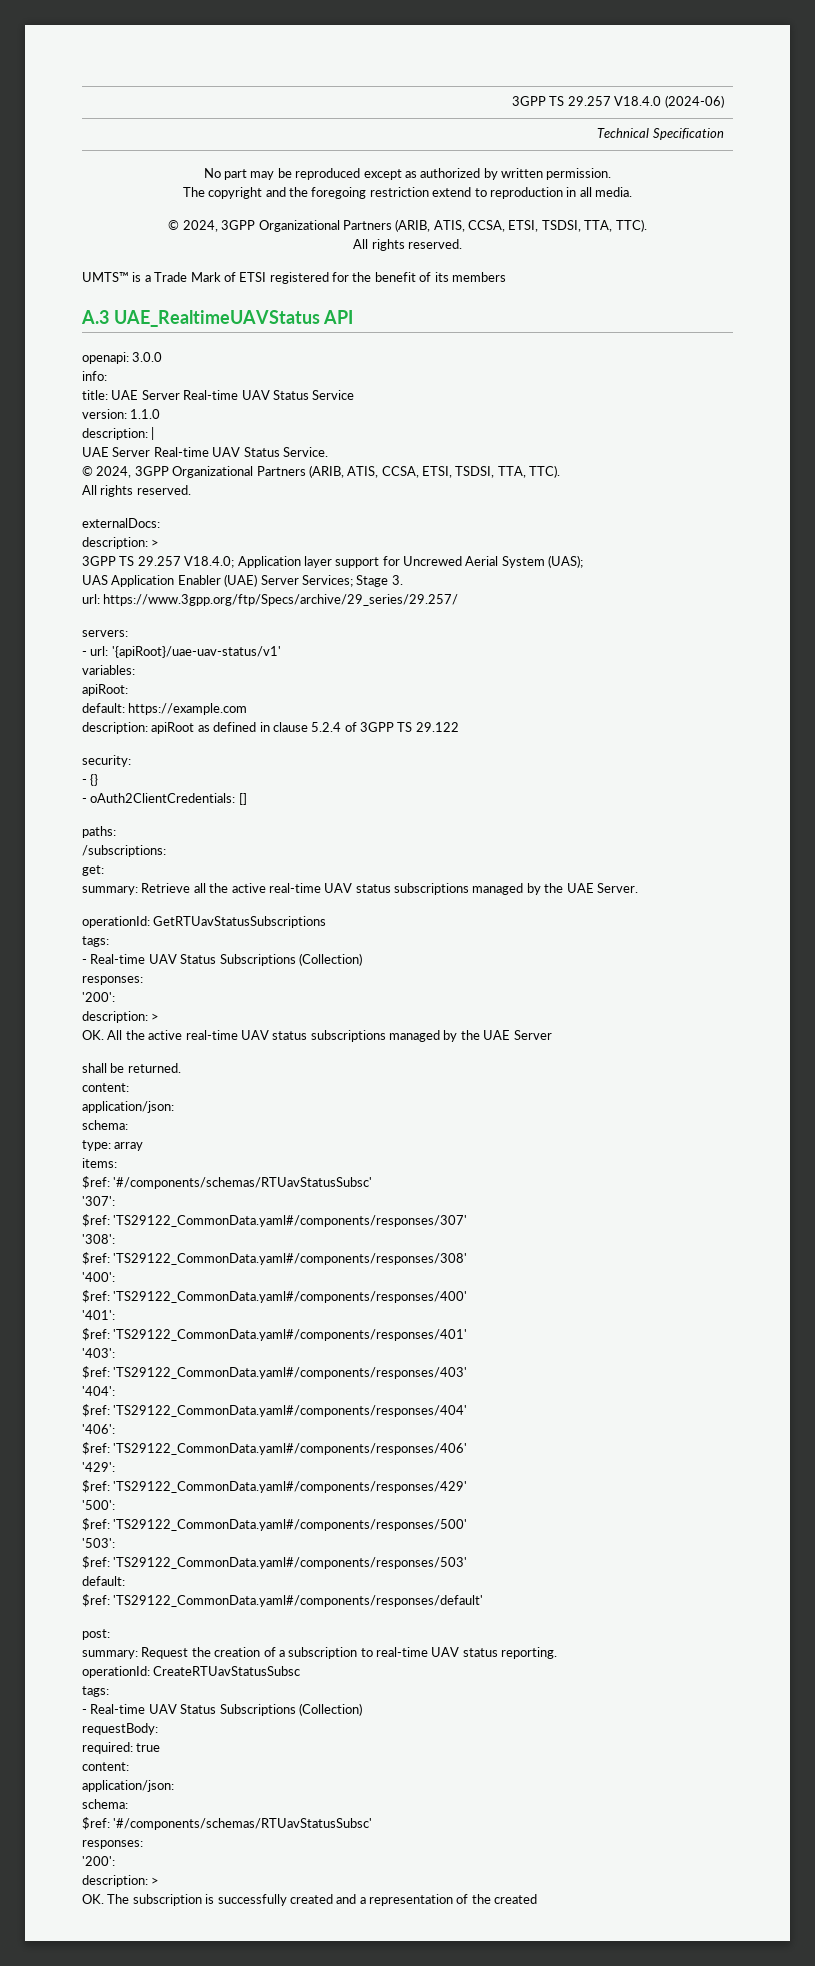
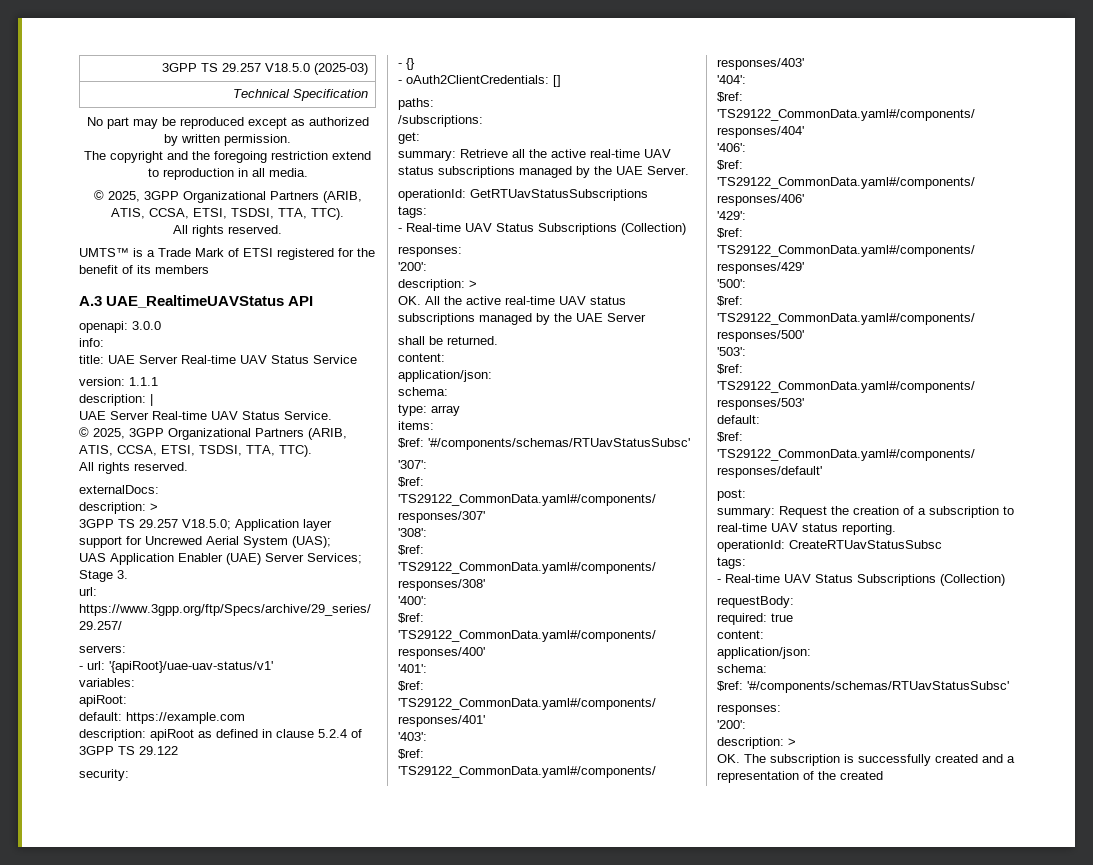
[512,95,724,108] 3GPP TS 29.257 V18.4.0 (2024-06) -> [162,63,369,75] 3GPP TS 29.257 V18.5.0 (2025-03)
[182,220,218,232] 2024, -> [107,191,140,202] 2025,
[130,409,161,419] 1.1.0 -> [129,377,158,386] 1.1.1
[96,466,132,478] 2024, -> [93,428,125,439] 2025,
[184,556,235,568] V18.4.0; -> [182,519,231,530] V18.5.0;

